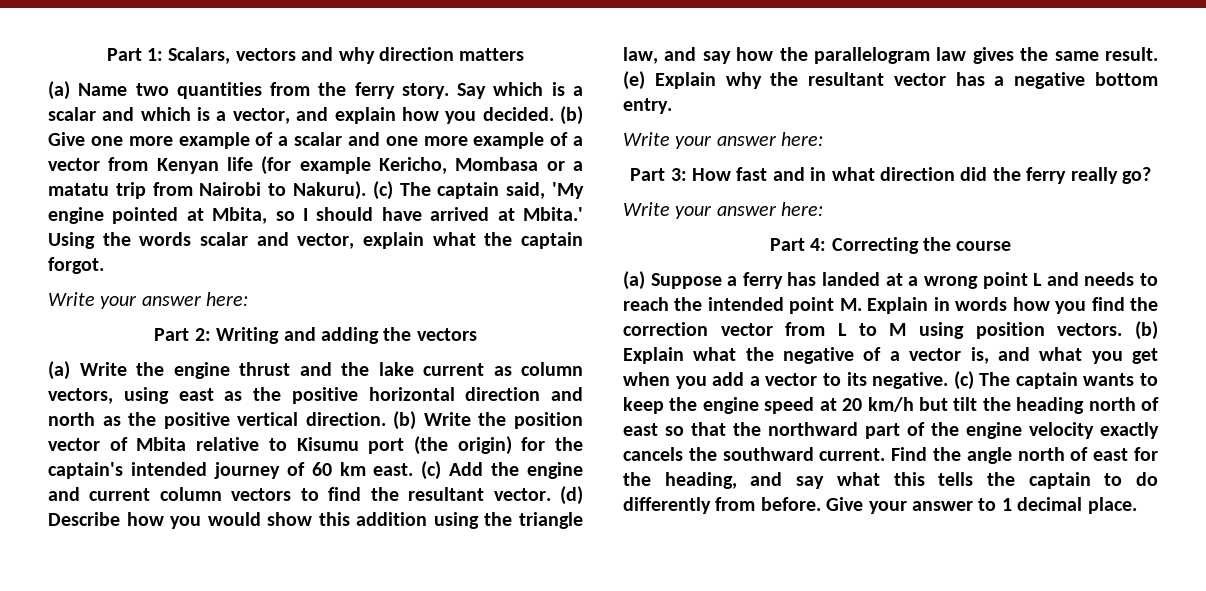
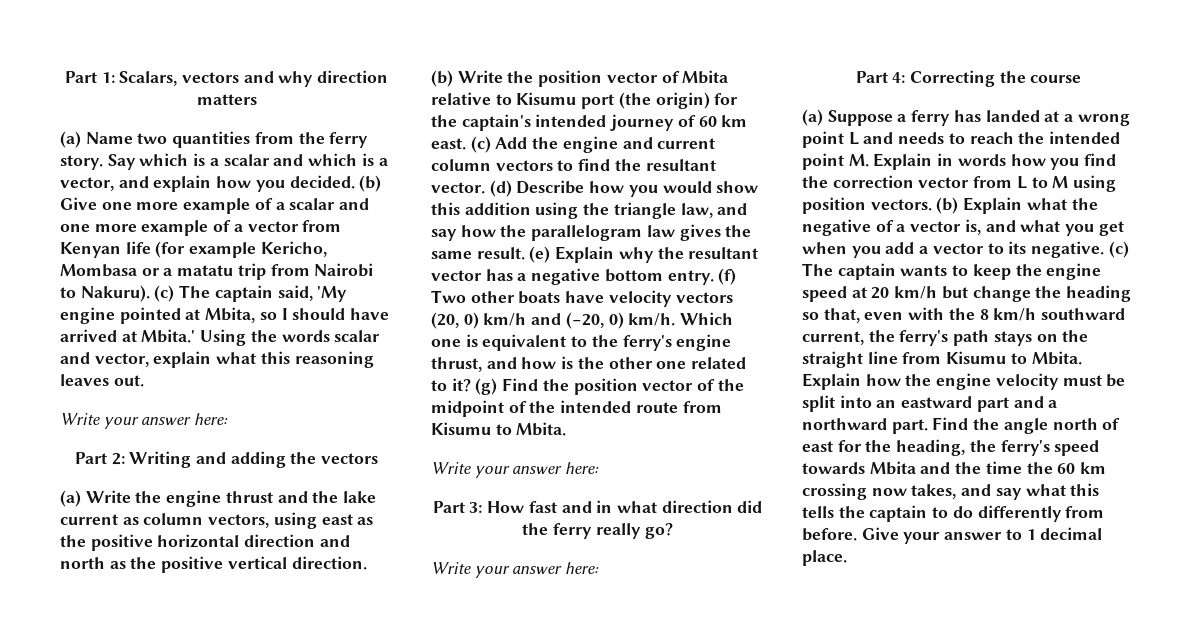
[484,232,583,249] [48,257,104,274] the captain forgot. -> [260,351,374,368] [60,374,144,387] this reasoning leaves out.
(672, 106) none -> [718,268,737,285] [431,290,733,307] [431,312,734,329] [431,334,732,351] [431,356,747,372] [431,378,744,395] [431,400,722,417] [431,422,567,436] (f) Two other boats have velocity vectors (20, 0) km/h and (−20, 0) km/h. Which one is equivalent to the ferry's engine thrust, and how is the other one related to it? (g) Find the position vector of the midpoint of the intended route from Kisumu to Mbita.
[953,397,978,411] tilt -> [972,286,1031,302] change
[1088,397,1159,411] [623,422,1159,439] [623,447,886,461] north of east so that the northward part of the engine velocity exactly cancels the southward current. -> [802,307,1126,323] [802,330,1089,346] [802,351,1082,368] [802,373,1126,390] [802,395,1058,412] [802,418,928,434] so that, even with the 8 km/h southward current, the ferry's path stays on the straight line from Kisumu to Mbita. Explain how the engine velocity must be split into an eastward part and a northward part.
(737, 480) none -> [969,440,1100,456] [802,461,1107,475] [802,483,957,500] the ferry's speed towards Mbita and the time the 60 km crossing now takes,

